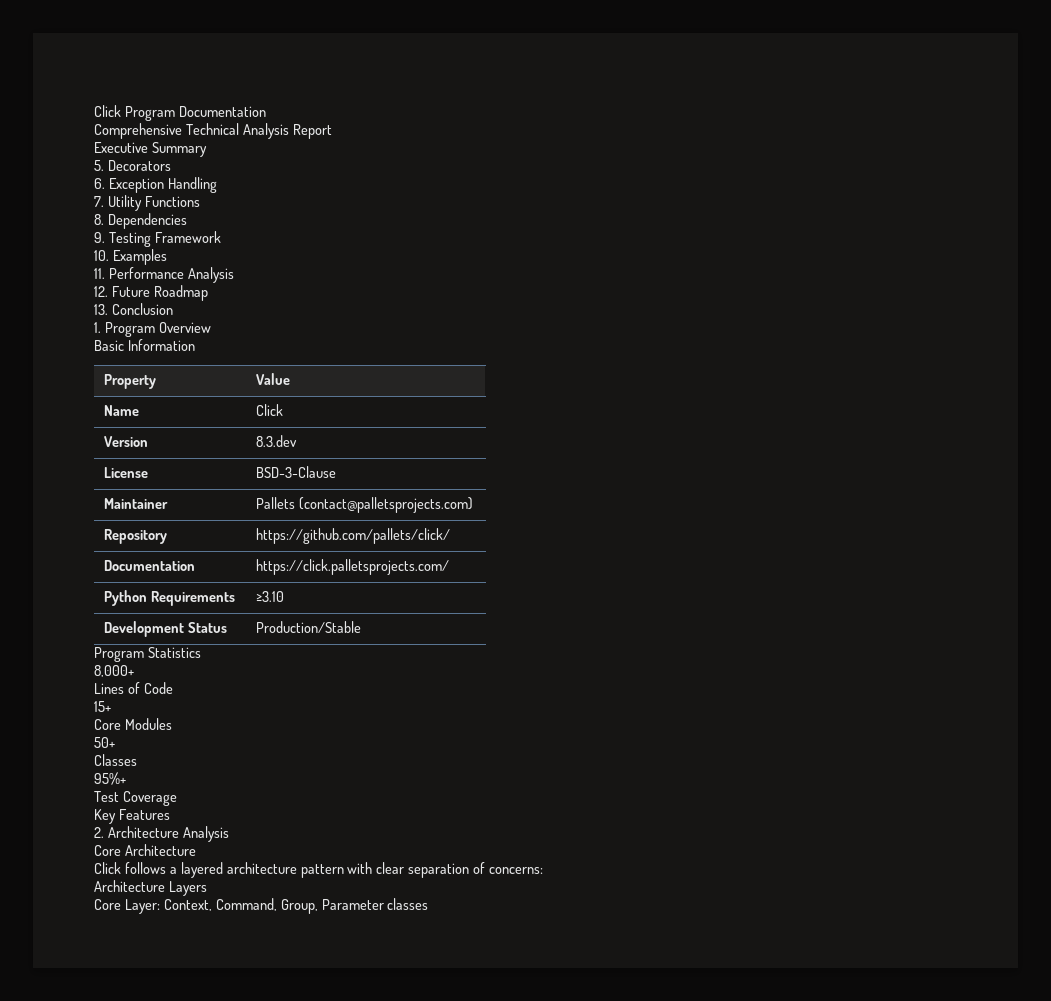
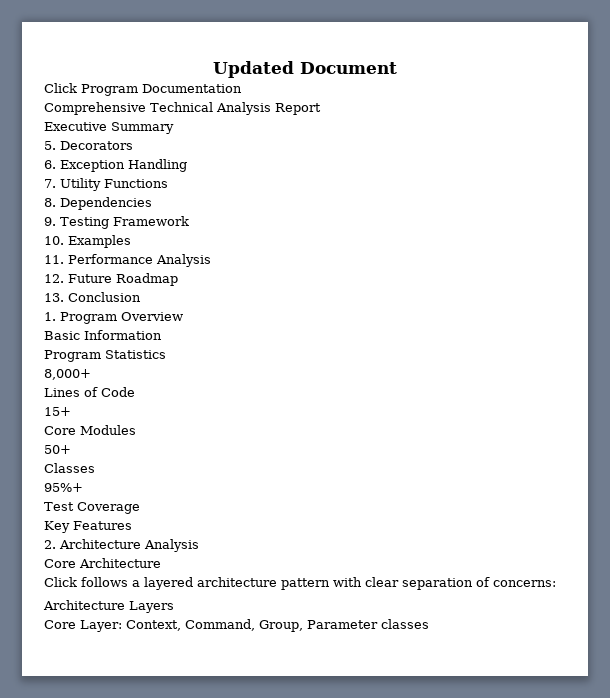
(94, 111) none -> [213,61,397,78] Updated Document //
[103,374,156,389] [255,373,290,385] [103,405,139,416] [255,404,283,416] [103,436,148,447] [255,435,297,447] [103,467,148,478] [255,466,336,478] [103,498,168,509] [255,497,473,513] [103,529,167,544] [255,528,450,544] [103,560,195,571] [255,559,449,575] [103,590,235,606] [255,591,284,602] [103,621,227,637] [255,621,361,633] // Property | Value // Name | Click // Version | 8.3.dev // License | BSD-3-Clause // Maintainer | Pallets (contact@palletsprojects.com) // Repository | https://github.com/pallets/click/ // Documentation | https://click.palletsprojects.com/ // Python Requirements | ≥3.10 // Development Status | Production/Stable -> (162, 335) none

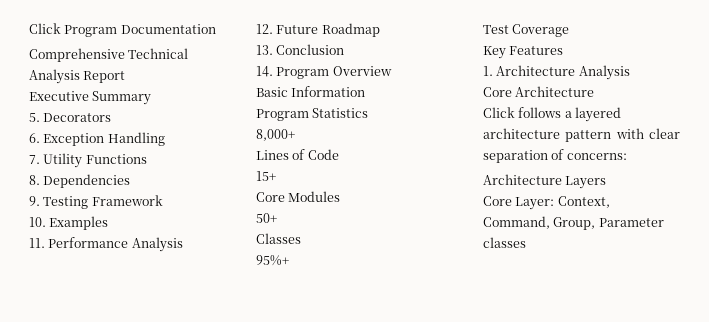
[213,61,397,78] Updated Document // -> (29, 28) none
[44,312,56,321] 1. -> [256,66,273,77] 14.
[44,540,56,549] 2. -> [483,66,493,76] 1.

